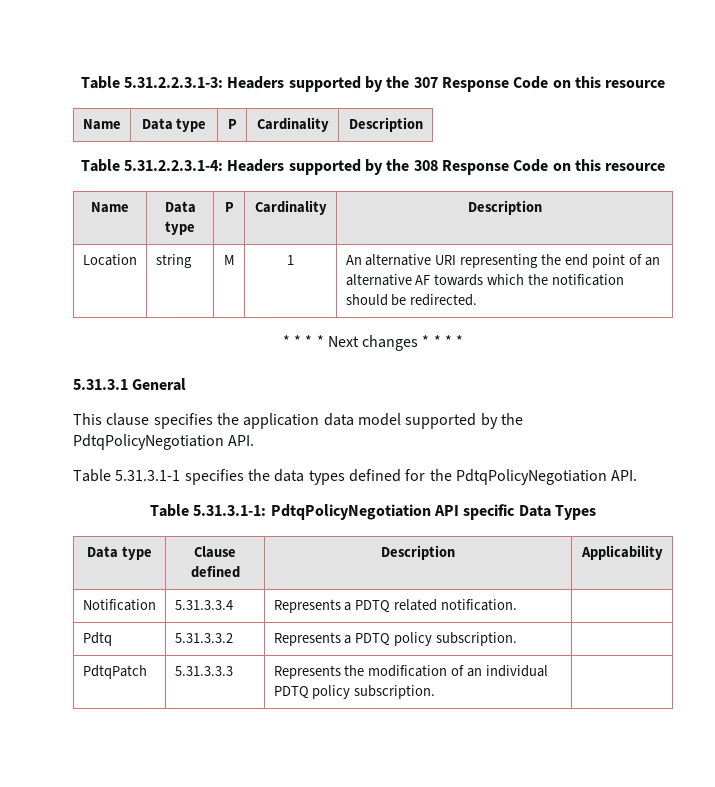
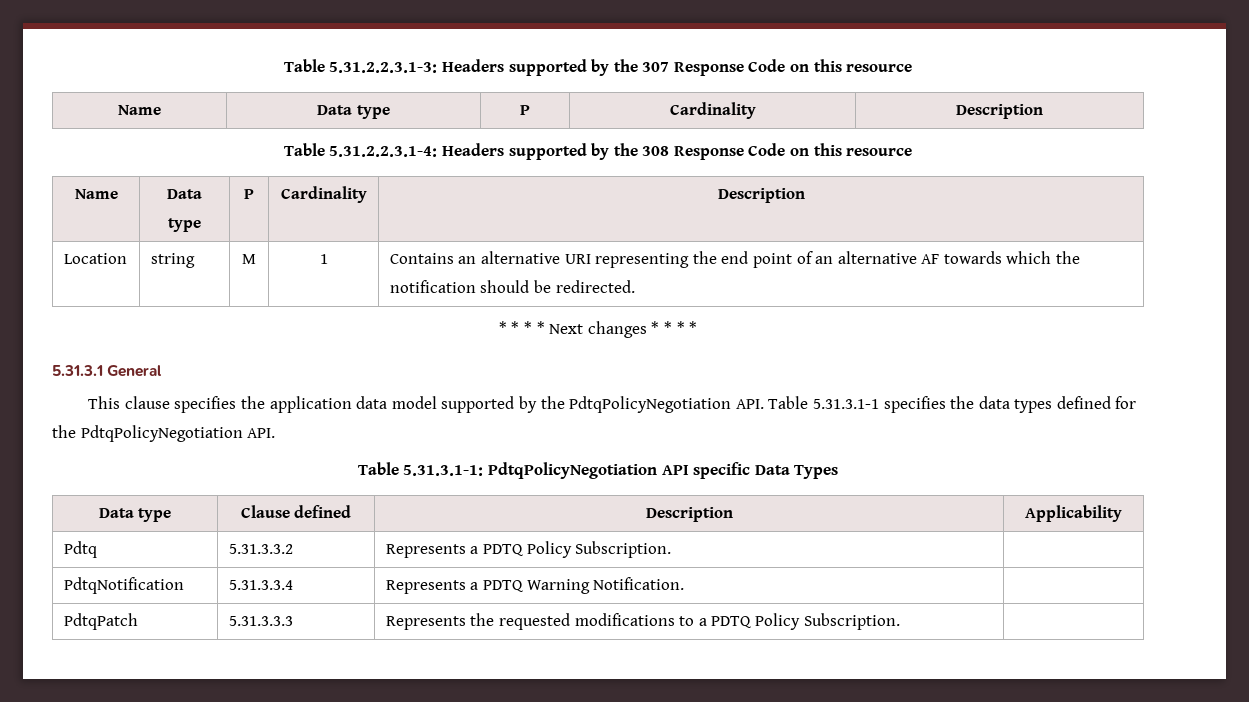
[345,255,362,265] An -> [389,253,477,264] Contains an
(255, 440) // -> (764, 404) none
[82,599,156,611] [174,600,233,610] [273,599,518,613] // Notification | 5.31.3.3.4 | Represents a PDTQ related notification. | -> (1122, 513) none
[394,632,518,646] [82,665,147,679] [174,666,233,676] [273,665,549,679] [273,685,436,699] policy subscription. | // PdtqPatch | 5.31.3.3.3 | Represents the modification of an individual PDTQ policy subscription. -> [526,541,672,558] [63,577,184,594] [228,580,293,590] [385,577,685,594] [63,613,138,630] [228,616,293,626] [385,613,900,630] Policy Subscription. | // PdtqNotification | 5.31.3.3.4 | Represents a PDTQ Warning Notification. | // PdtqPatch | 5.31.3.3.3 | Represents the requested modifications to a PDTQ Policy Subscription.

